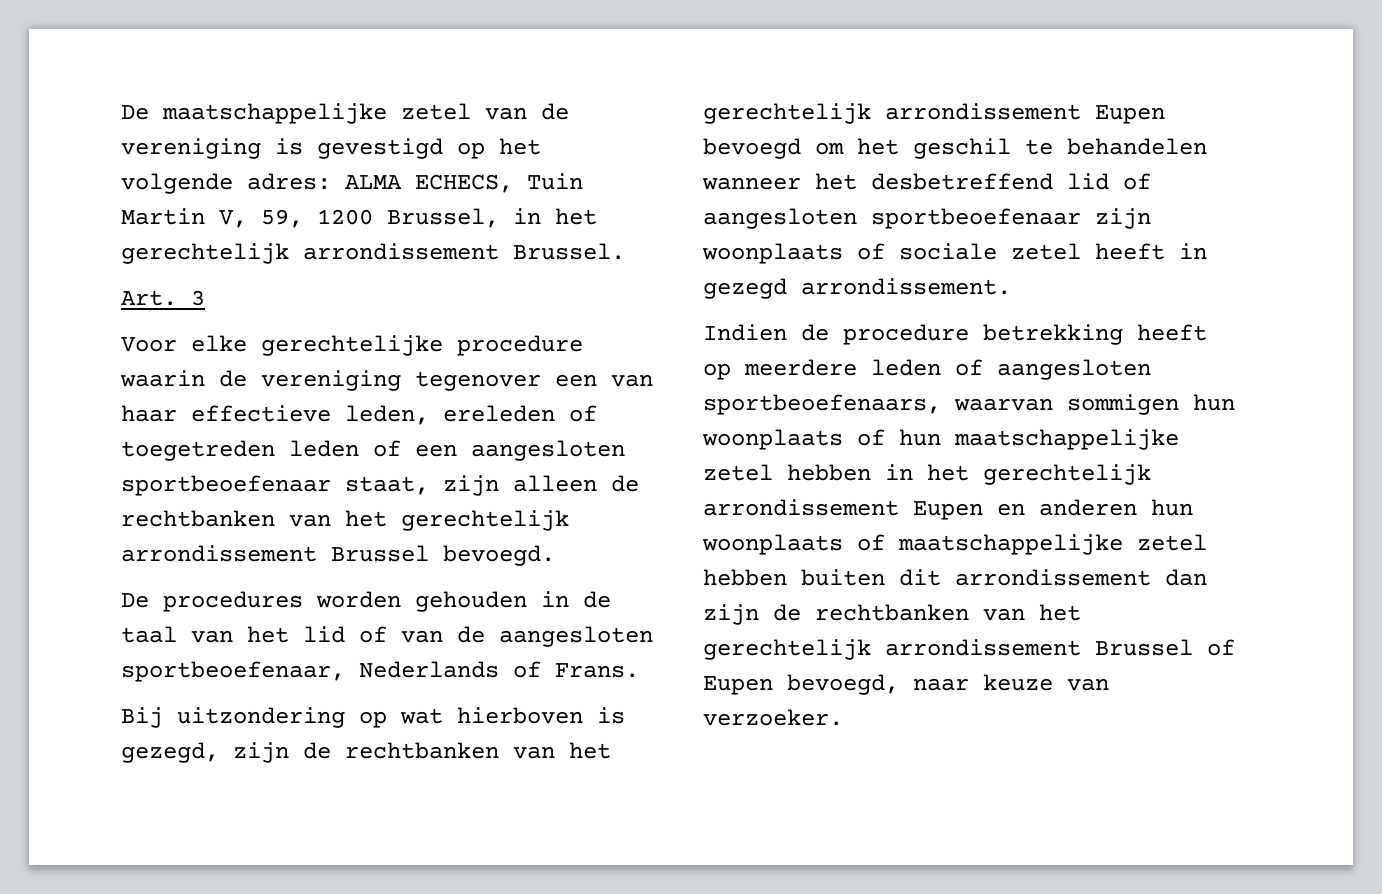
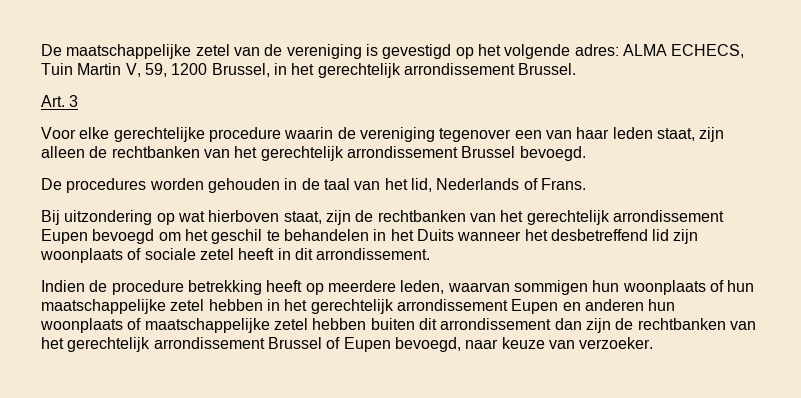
[191,405,597,425] [121,440,625,461] [121,475,331,496] effectieve leden, ereleden of toegetreden leden of een aangesloten sportbeoefenaar -> [612,127,653,139] leden
[303,626,653,647] [121,661,345,682] lid of van de aangesloten sportbeoefenaar, -> [410,178,432,192] lid,
[597,707,625,724] [121,742,219,763] is gezegd, -> [283,211,322,224] staat,
(1207, 146) none -> [373,229,454,241] in het Duits
[1123,173,1151,190] [703,208,1081,229] of aangesloten sportbeoefenaar -> (670, 235) none
[703,278,787,299] gezegd -> [294,248,313,260] dit
[871,359,1151,380] [703,394,941,415] leden of aangesloten sportbeoefenaars, -> [400,280,445,294] leden,

